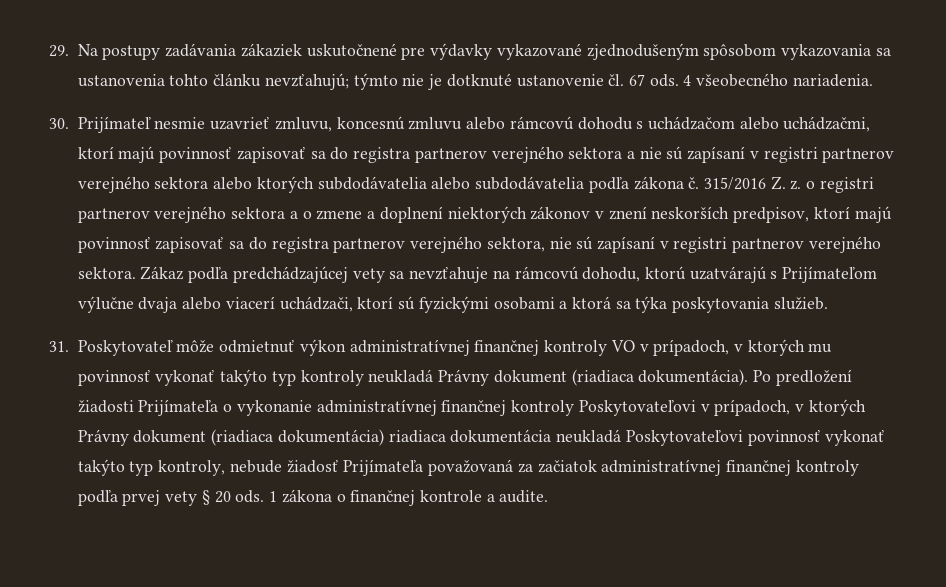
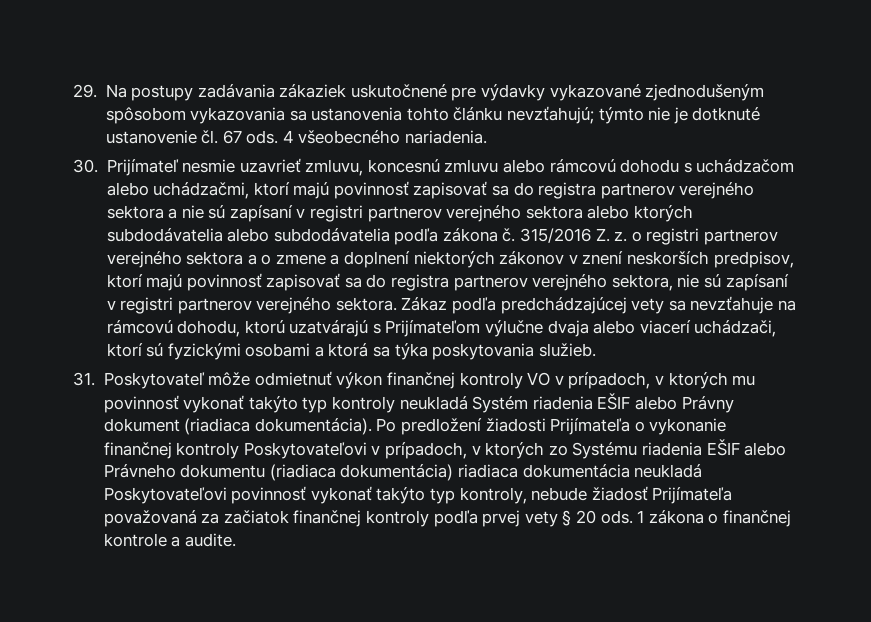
[349,339,470,356] administratívnej -> (383, 380) none
(434, 376) none -> [472,393,677,413] Systém riadenia EŠIF alebo
[316,399,437,416] administratívnej -> (727, 426) none
[77,429,207,446] Právny dokument -> [548,439,787,459] [103,464,266,478] zo Systému riadenia EŠIF alebo Právneho dokumentu
[601,459,722,476] administratívnej -> (289, 517) none

